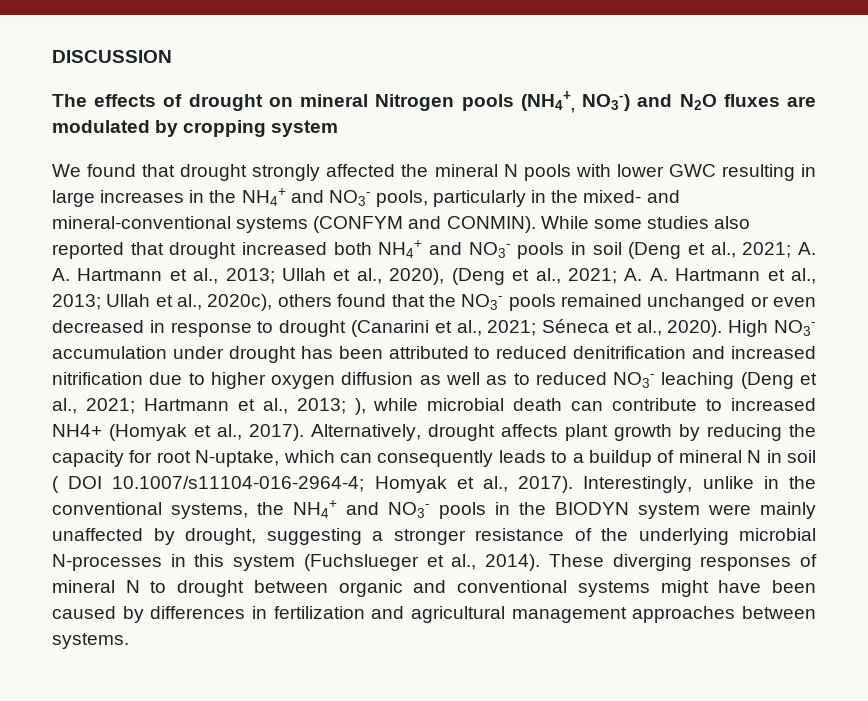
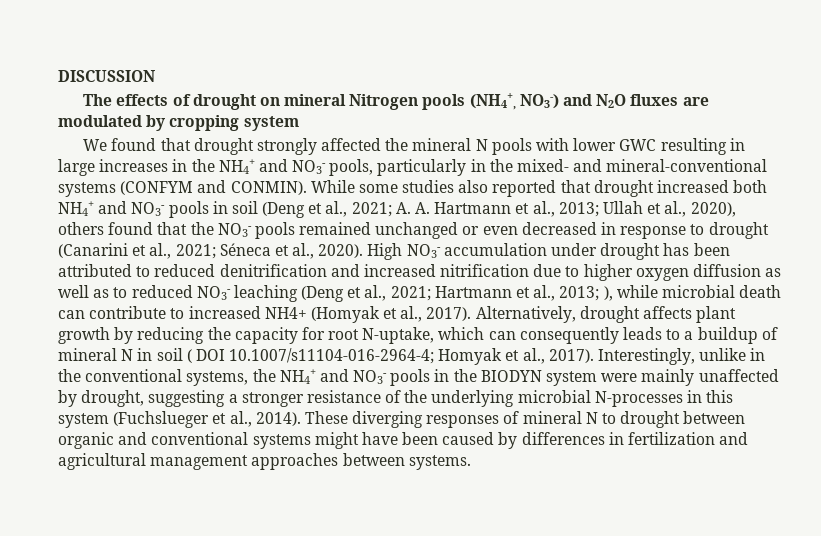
[451,268,816,285] [52,294,273,311] (Deng et al., 2021; A. A. Hartmann et al., 2013; Ullah et al., 2020c), -> (736, 209) none

